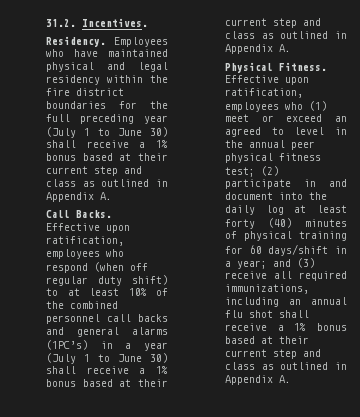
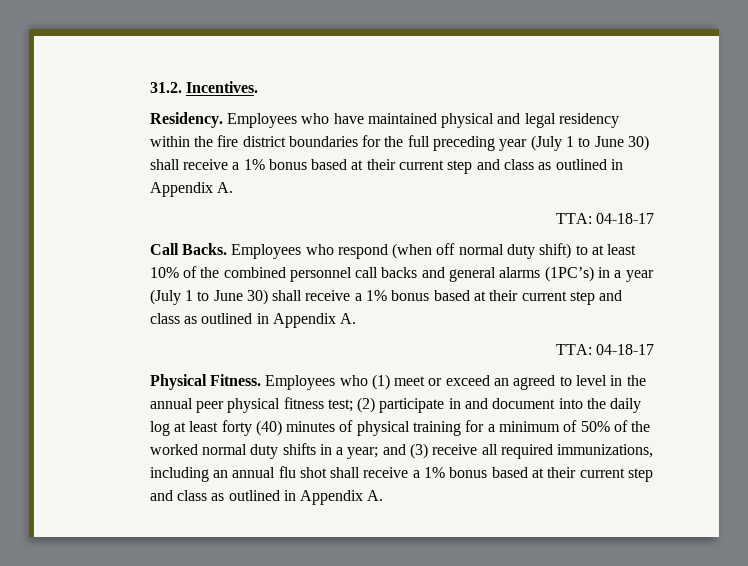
(113, 196) none -> [555,213,654,224] // TTA: 04-18-17
[46,223,131,233] [46,236,125,246] [46,249,101,259] Effective upon ratification, employees -> [231,244,302,259] Employees
[46,276,89,286] regular -> [458,244,504,255] normal
(292, 48) none -> [555,344,654,355] // TTA: 04-18-17
[225,75,310,85] [225,88,304,98] [225,102,280,112] Effective upon ratification, employees -> [265,375,336,390] Employees
[249,244,329,256] 60 days/shift -> [487,420,651,432] [149,443,316,459] a minimum of 50% of the worked normal duty shifts

